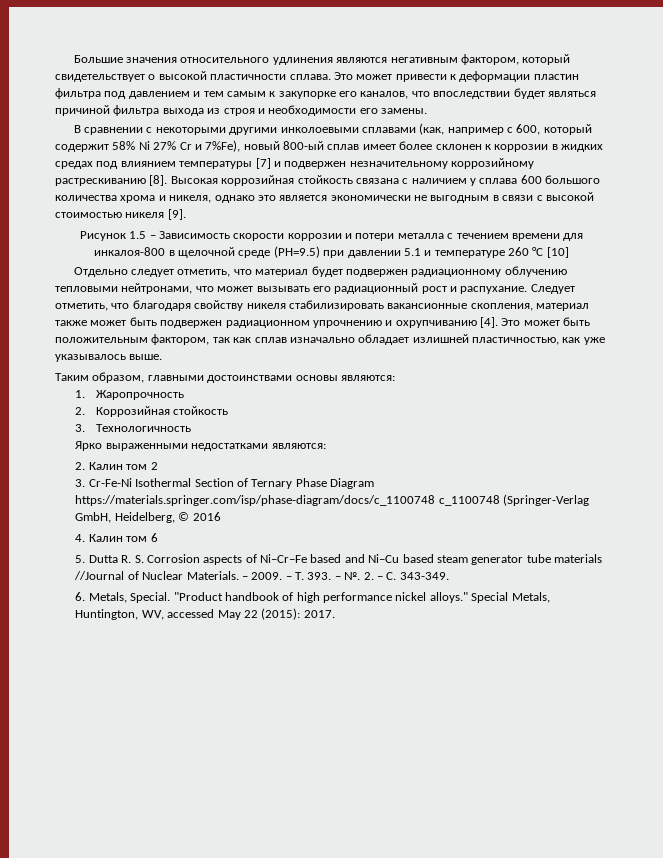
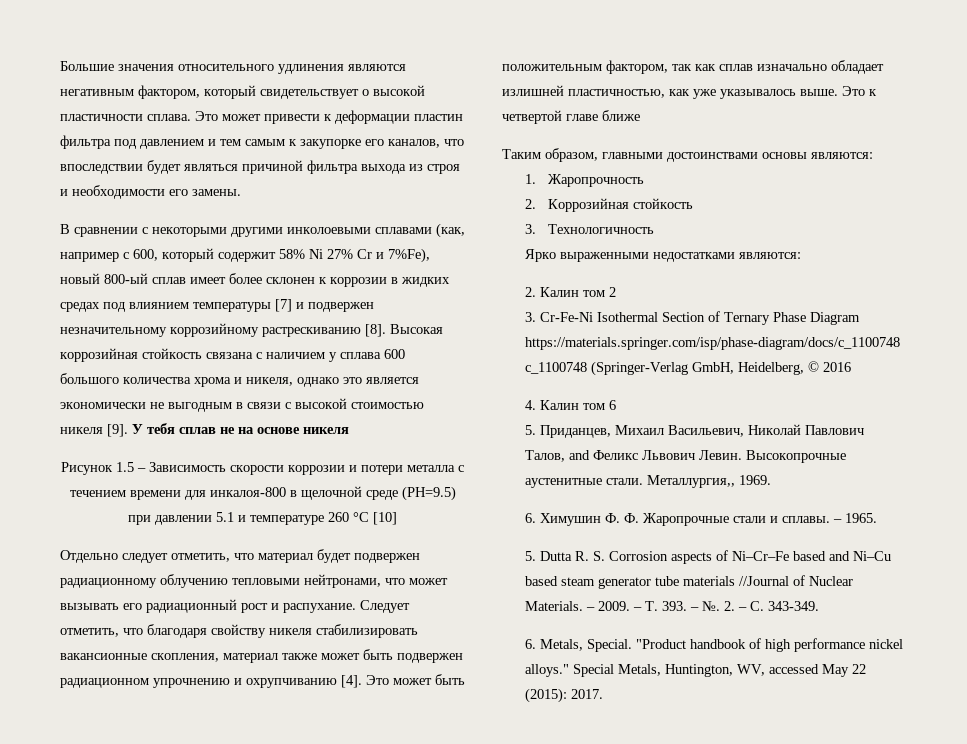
(186, 214) none -> [132,423,349,434] У тебя сплав не на основе никеля
(163, 357) none -> [842,86,877,96] [502,110,640,124] Это к четвертой главе ближе
(158, 537) none -> [525,424,865,438] [525,450,847,463] [525,475,772,488] [525,513,878,526] // 5. Приданцев, Михаил Васильевич, Николай Павлович Талов, and Феликс Львович Левин. Высокопрочные аустенитные стали. Металлургия,, 1969. // 6. Химушин Ф. Ф. Жаропрочные стали и сплавы. – 1965.

